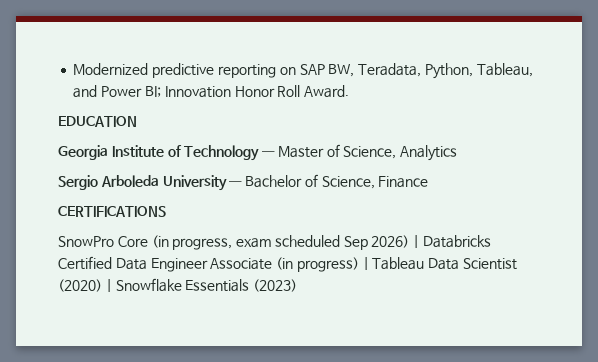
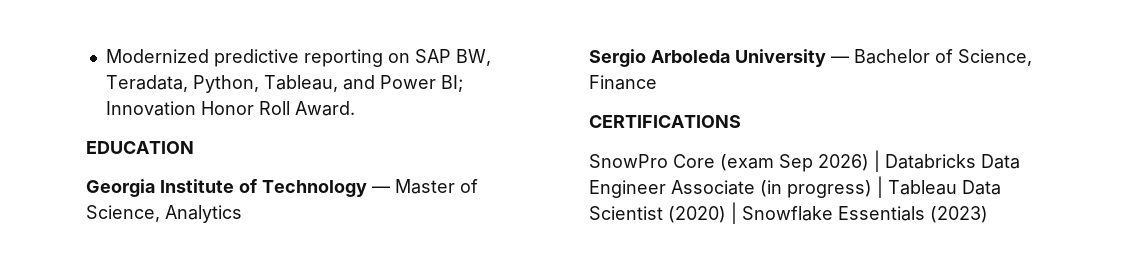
[151,235,340,250] (in progress, exam scheduled -> [720,154,774,171] (exam
[58,256,112,270] Certified -> (976, 161) none

